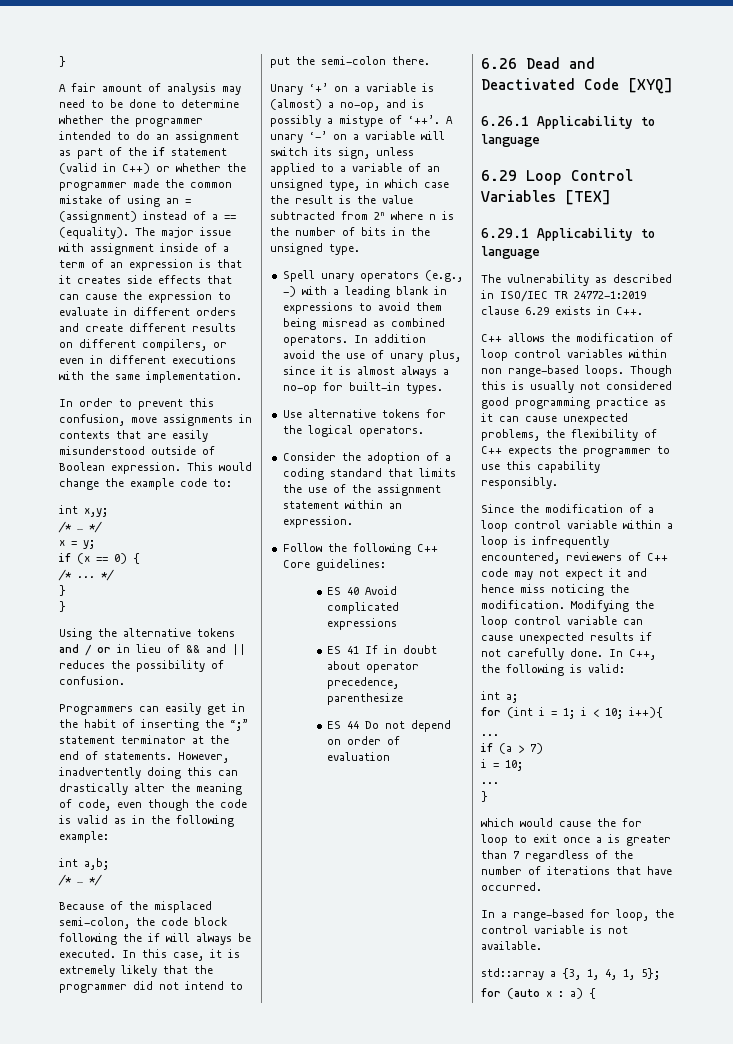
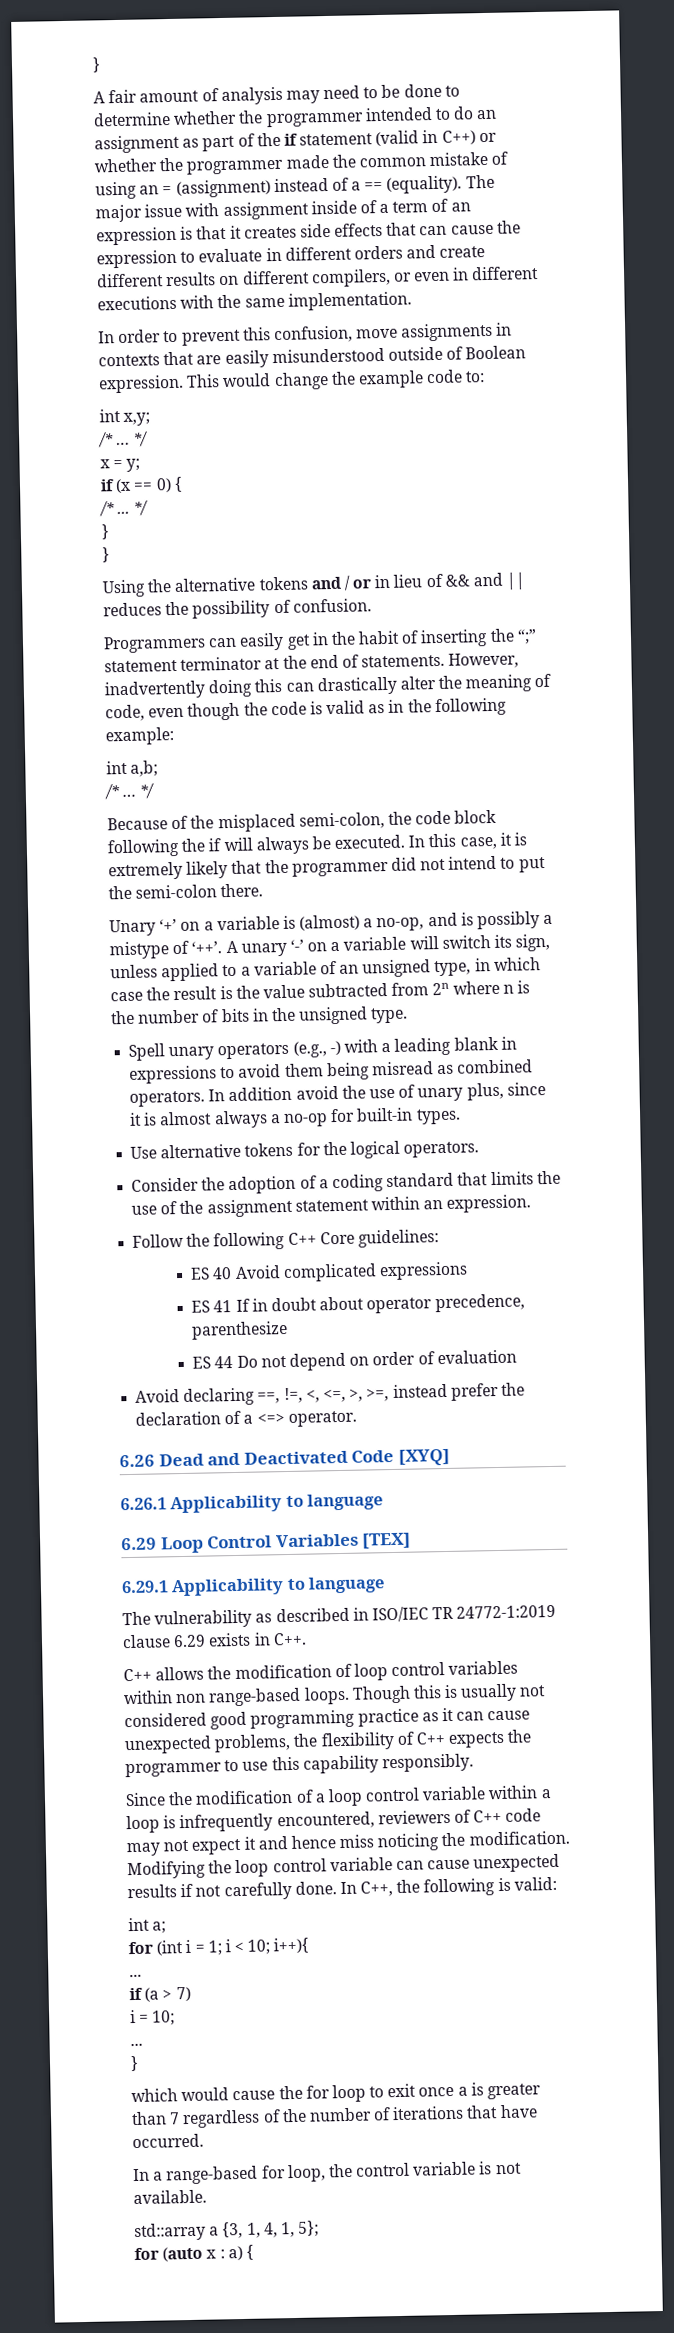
(391, 756) none -> [135,1382,525,1406] [135,1410,357,1427] // Avoid declaring ==, !=, <, <=, >, >=, instead prefer the declaration of a <=> operator.

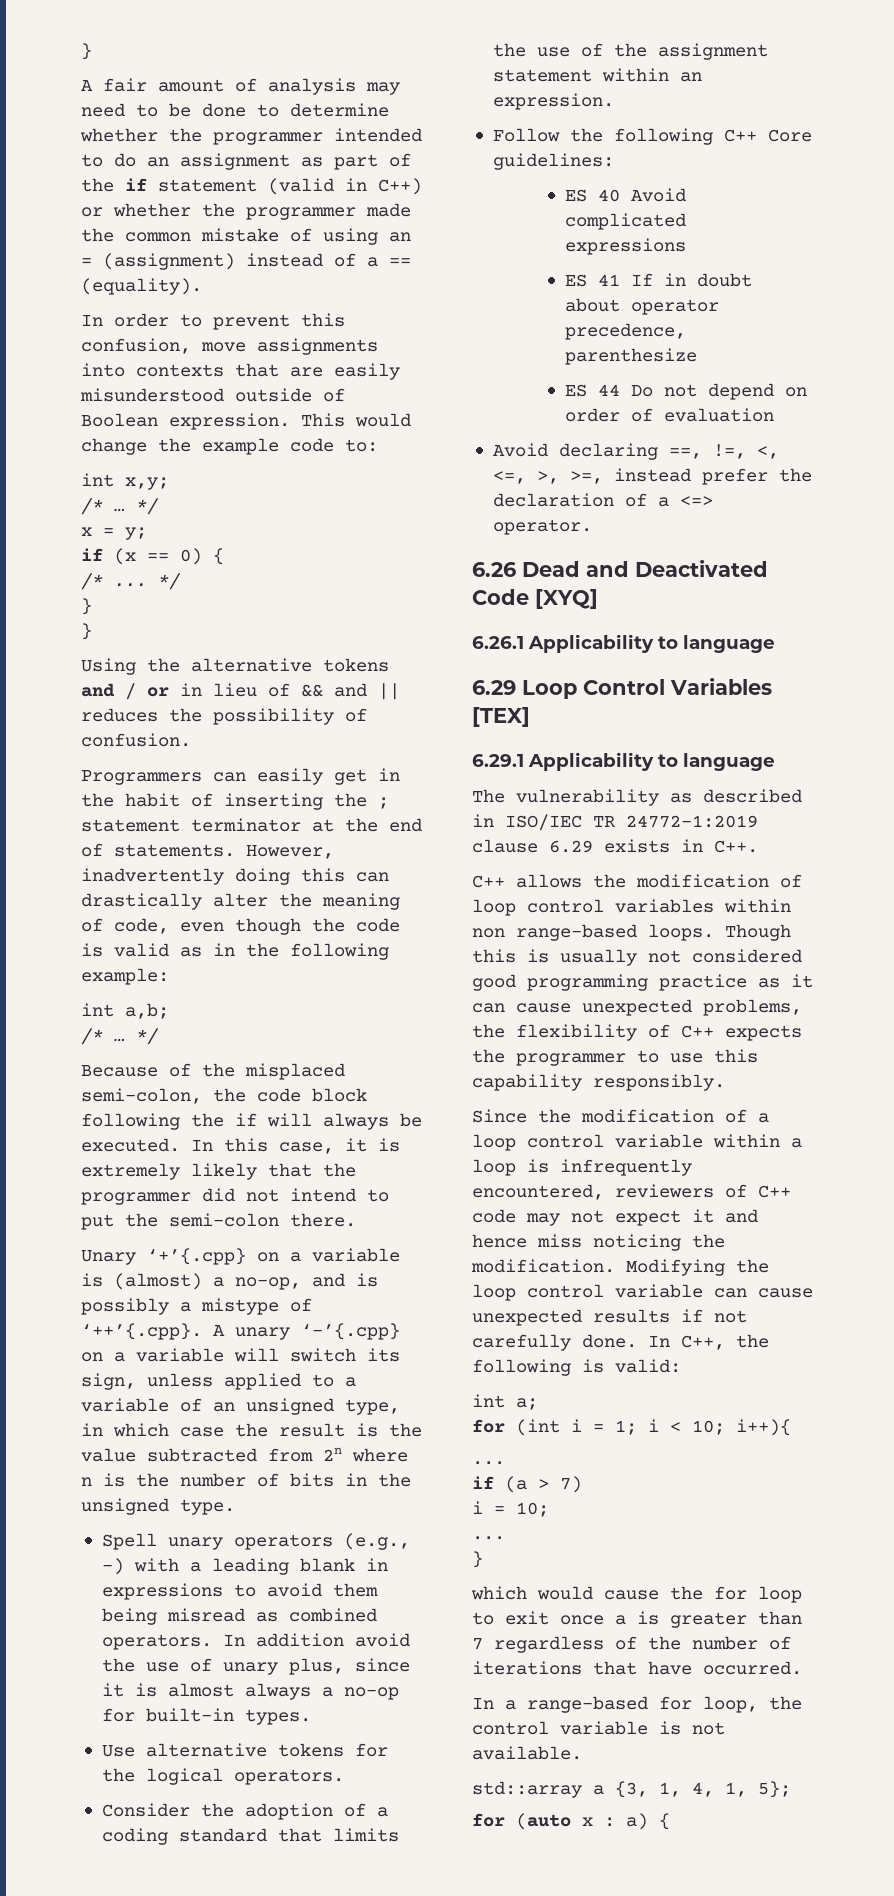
[465,174,495,189] [95,198,471,223] [96,220,521,246] [96,244,486,269] [96,265,540,288] [97,291,412,311] The major issue with assignment inside of a term of an expression is that it creates side effects that can cause the expression to evaluate in different orders and create different results on different compilers, or even in different executions with the same implementation. -> (202, 286) none
[495,322,513,336] in -> [81,363,125,377] into
[516,629,537,645] “;” -> [378,797,389,809] ;
[159,918,178,932] ‘+’ -> [147,1248,246,1265] ‘+’{.cpp}
[191,941,223,954] ‘++’. -> [81,1323,202,1340] ‘++’{.cpp}.
[289,939,304,952] ‘-’ -> [301,1323,400,1340] ‘-’{.cpp}

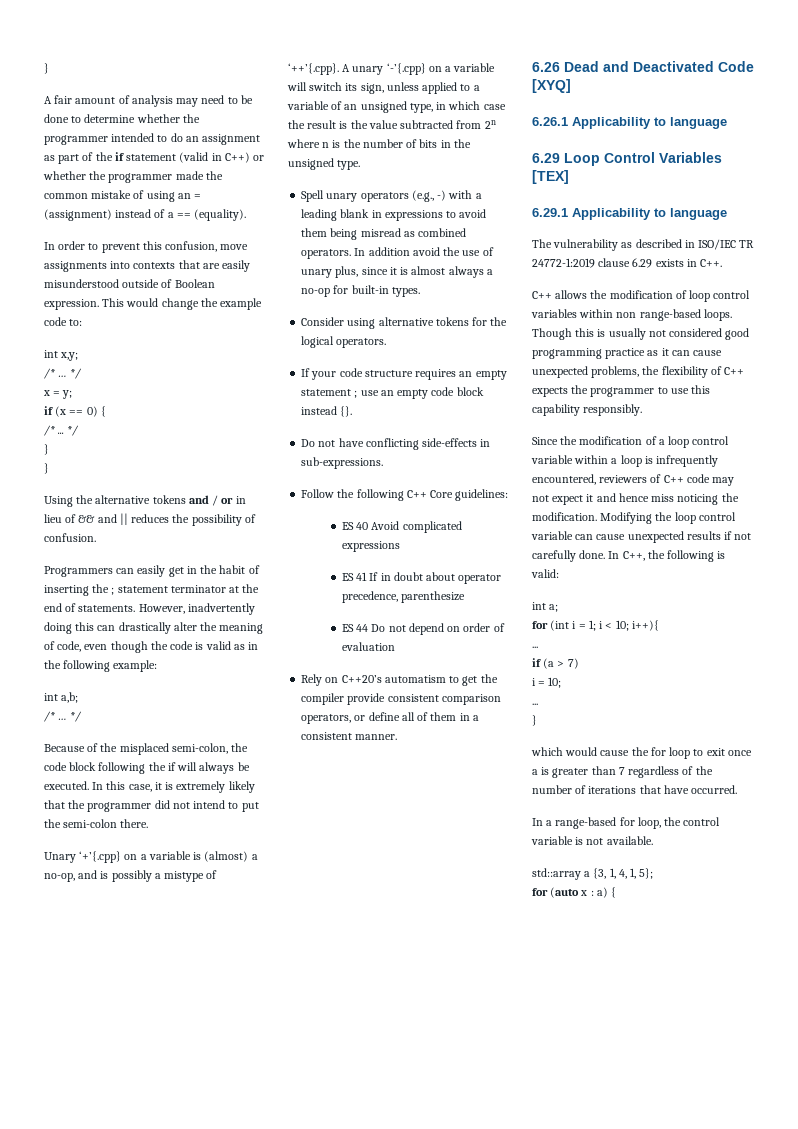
[101,1745,135,1757] Use -> [301,317,376,329] Consider using
[101,1803,388,1820] [101,1828,399,1845] [492,43,768,60] [492,68,702,82] [492,93,614,110] Consider the adoption of a coding standard that limits the use of the assignment statement within an expression. -> [301,368,507,380] [301,387,484,399] [301,406,353,417] [301,438,491,450] [301,457,384,469] If your code structure requires an empty statement ; use an empty code block instead {}. // Do not have conflicting side-effects in sub-expressions.
[492,443,779,460] [492,468,812,485] [492,493,713,507] [492,519,592,535] Avoid declaring ==, !=, <, <=, >, >=, instead prefer the declaration of a <=> operator. -> [301,674,498,686] [301,693,501,705] [301,712,479,724] [301,732,398,740] Rely on C++20’s automatism to get the compiler provide consistent comparison operators, or define all of them in a consistent manner.

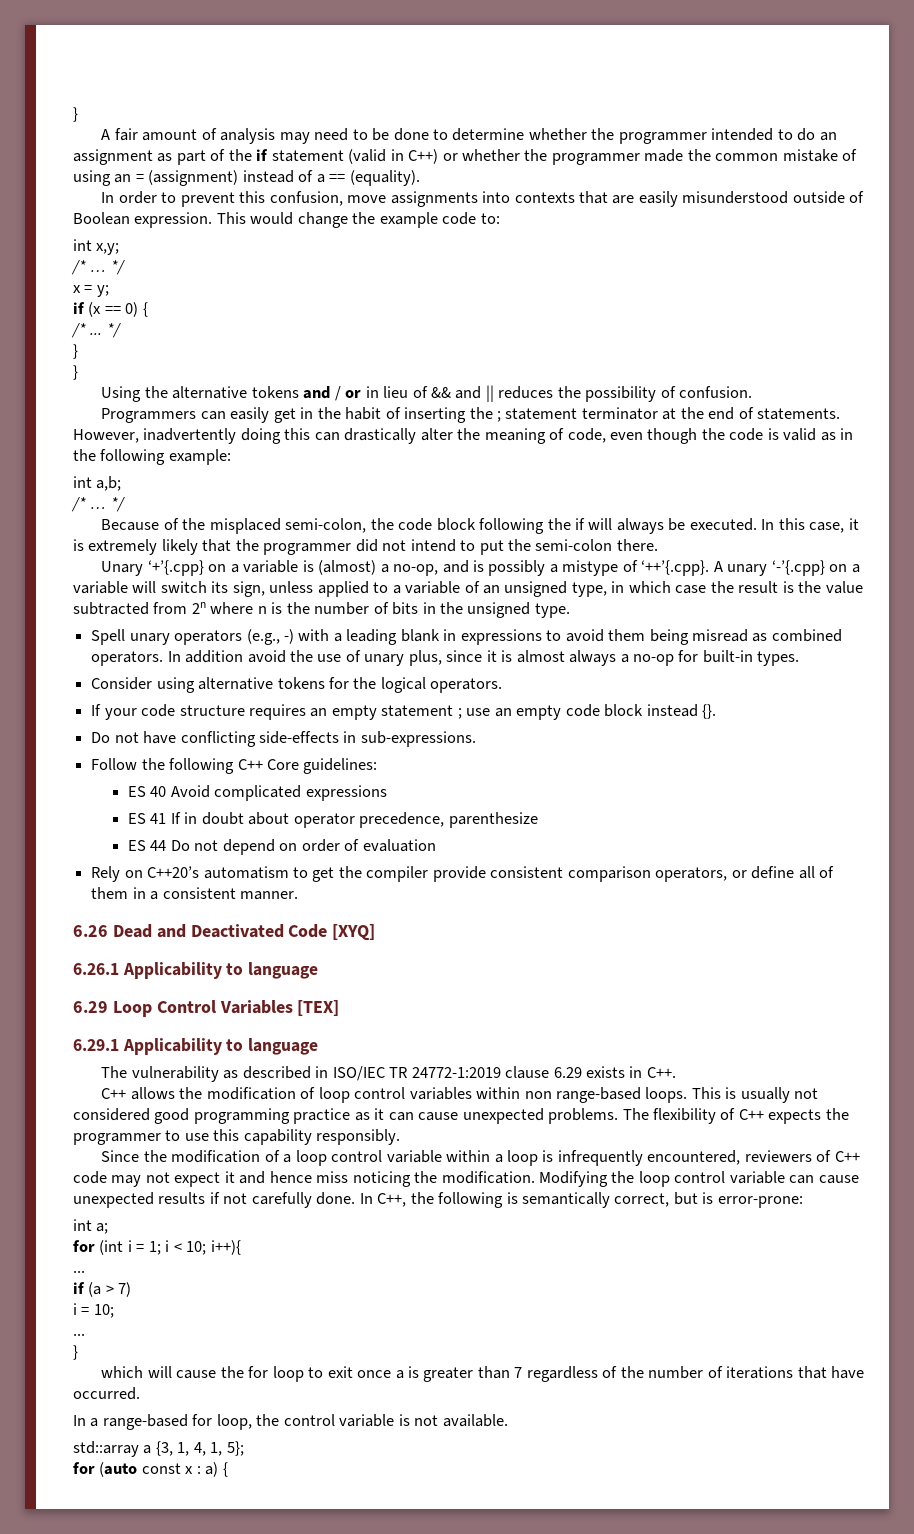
[532,328,595,340] Though this -> [691,1087,721,1099] This
[591,366,660,378] problems, the -> [548,1108,649,1124] problems. The
[531,569,559,578] valid: -> [522,1192,803,1208] semantically correct, but is error-prone:
[565,747,598,756] would -> [147,1366,172,1378] will
(580, 892) none -> [141,1463,181,1474] const

